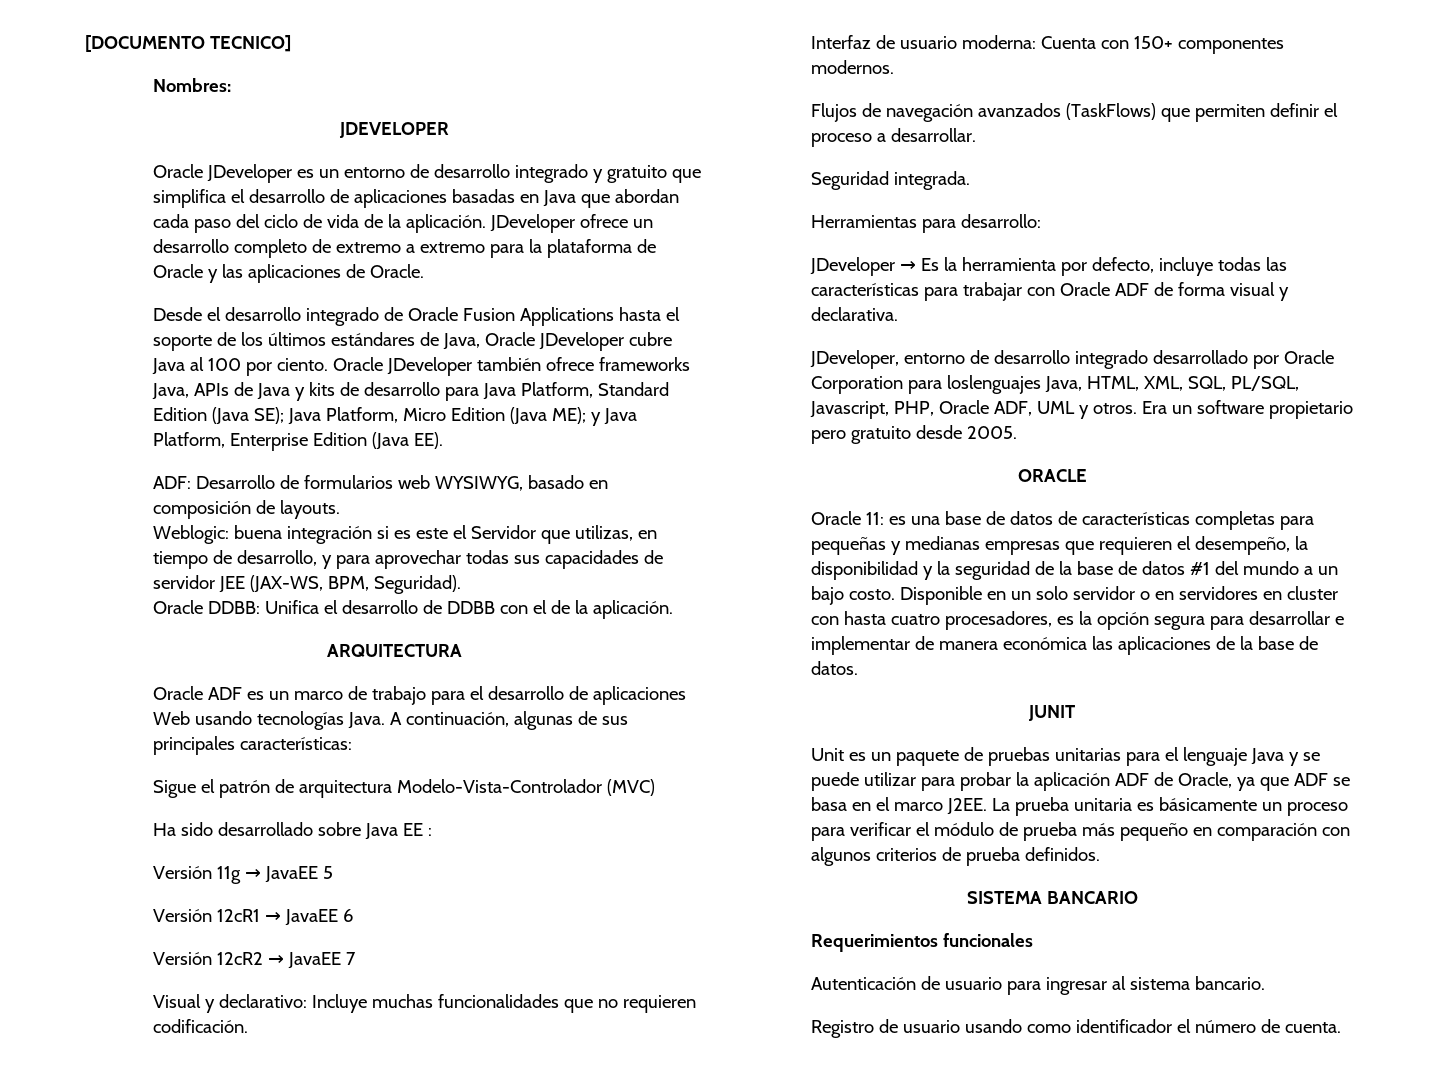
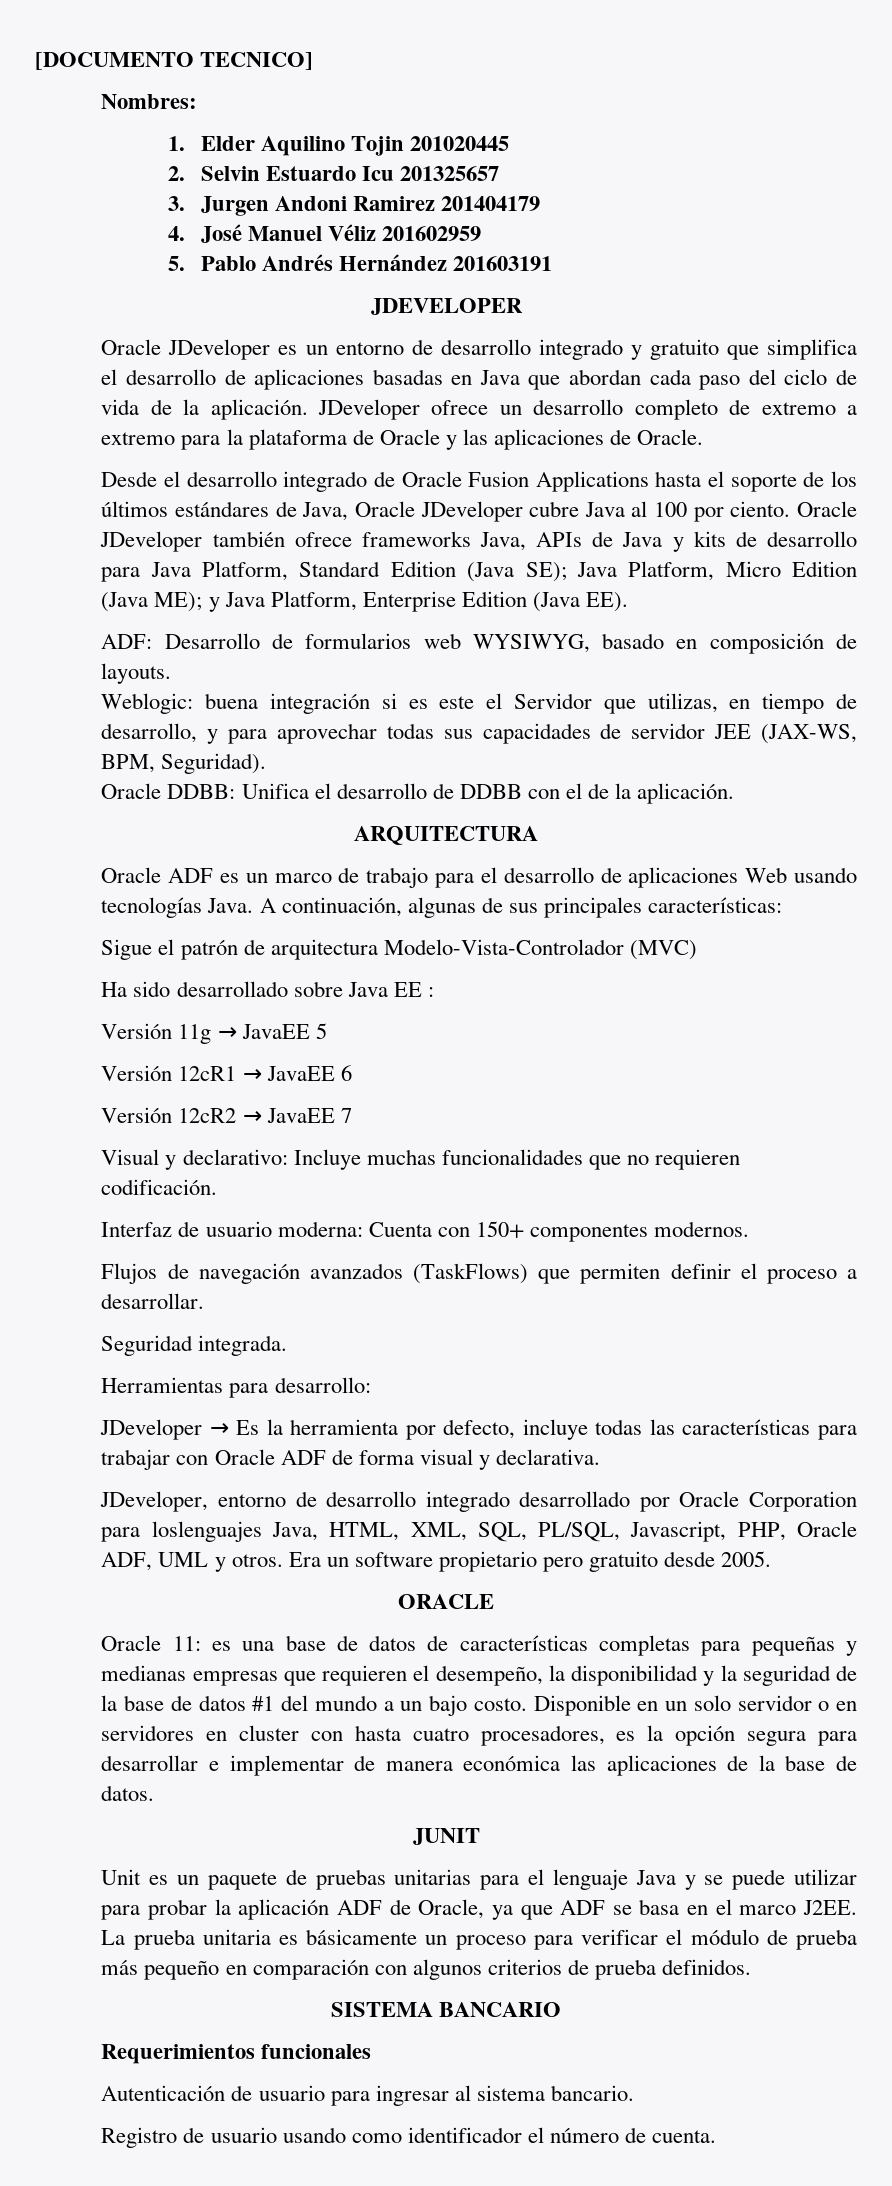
(232, 85) none -> [167,136,510,156] [167,166,500,181] [167,196,541,216] [167,224,482,243] [167,254,553,271] // 1. Elder Aquilino Tojin 201020445 // 2. Selvin Estuardo Icu 201325657 // 3. Jurgen Andoni Ramirez 201404179 // 4. José Manuel Véliz 201602959 // 5. Pablo Andrés Hernández 201603191

